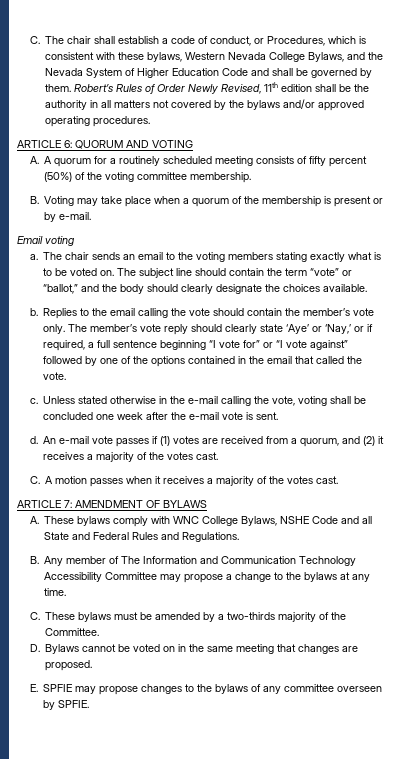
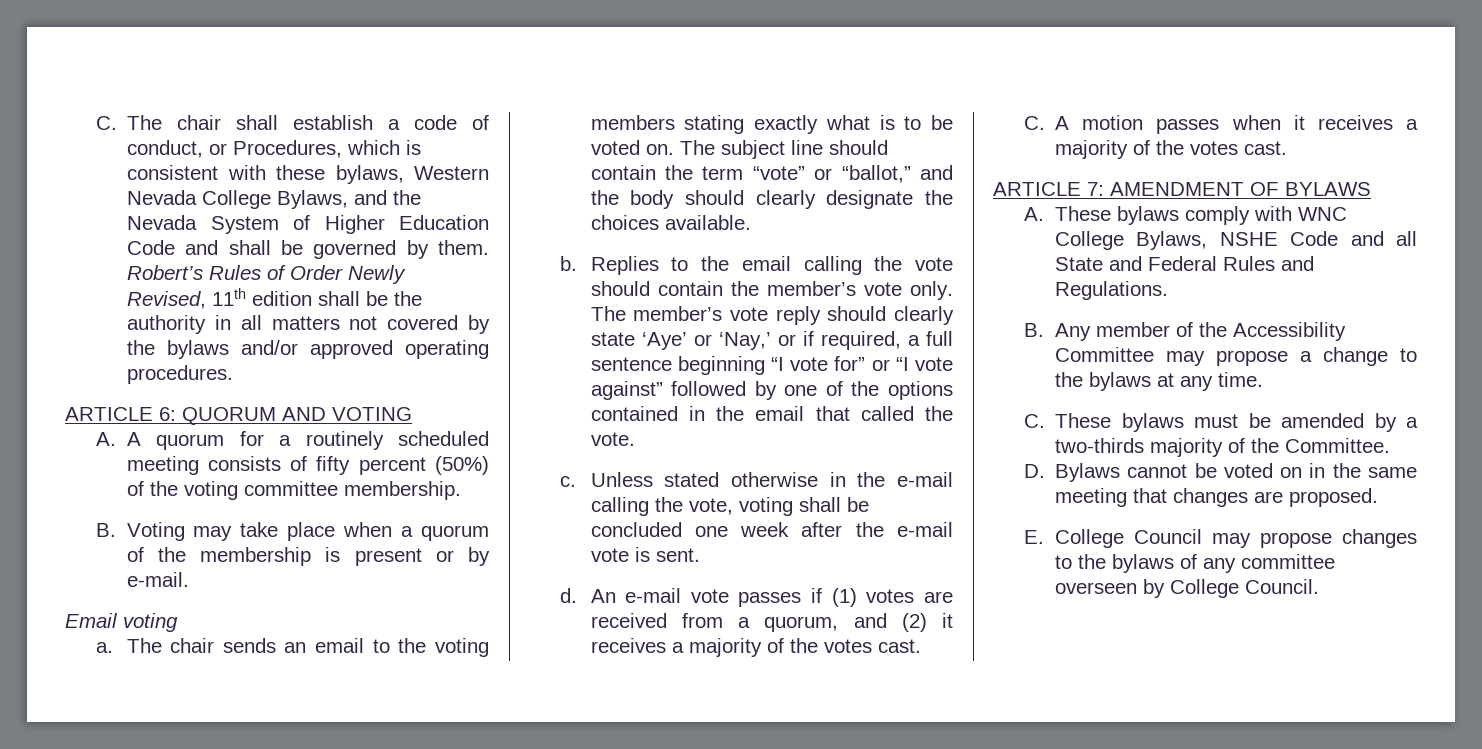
[121,556,357,566] The Information and Communication Technology -> [1198,322,1227,337] the
[43,684,73,692] SPFIE -> [1054,529,1202,548] College Council
[58,700,90,708] SPFIE. -> [1169,579,1319,598] College Council.

